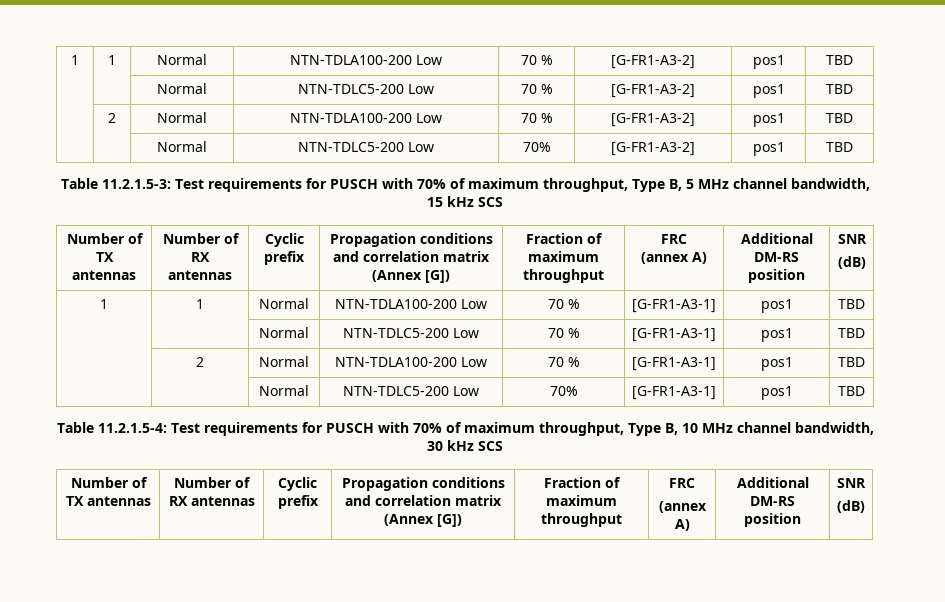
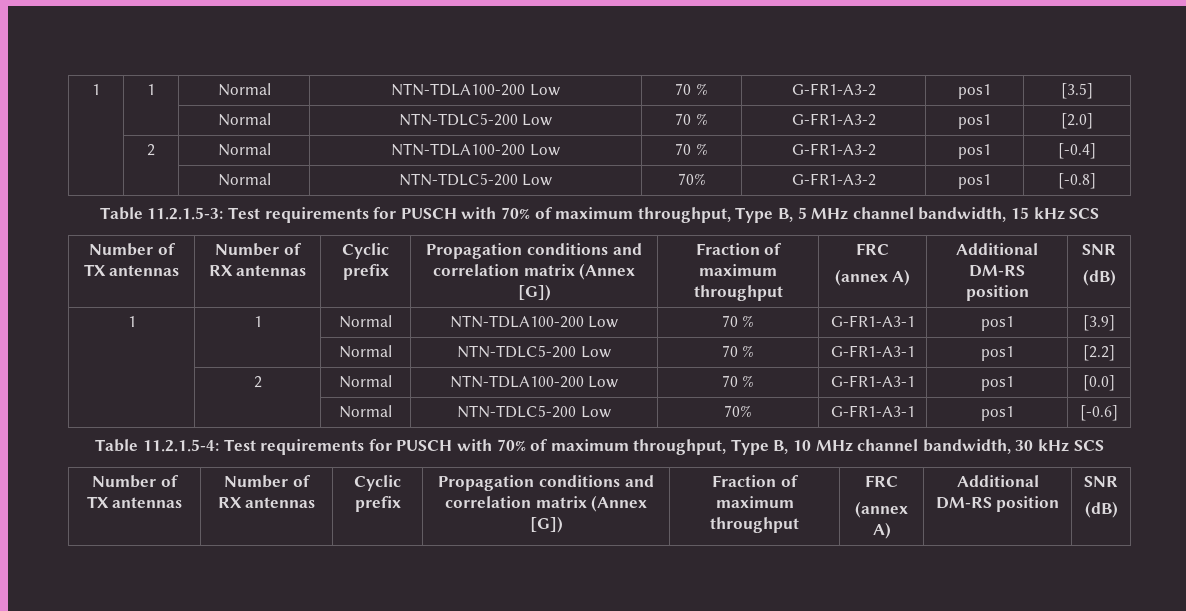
[71,55,79,65] [108,55,116,65] [157,54,207,65] [290,55,442,65] [520,55,553,65] [611,55,695,69] [752,55,785,69] [826,55,853,65] [157,83,207,94] [298,84,434,94] [520,84,553,94] [611,84,695,98] [752,84,785,98] [826,84,853,94] [108,113,116,123] [157,112,207,123] [290,113,442,123] [520,113,553,123] [611,113,695,127] [752,113,785,127] [826,113,853,123] [157,141,207,152] [298,142,434,152] [522,142,551,152] [611,142,695,156] [752,142,785,156] [826,142,853,152] 1 | 1 | Normal | NTN-TDLA100-200 Low | 70 % | [G-FR1-A3-2] | pos1 | TBD // | | Normal | NTN-TDLC5-200 Low | 70 % | [G-FR1-A3-2] | pos1 | TBD // | 2 | Normal | NTN-TDLA100-200 Low | 70 % | [G-FR1-A3-2] | pos1 | TBD // | | Normal | NTN-TDLC5-200 Low | 70% | [G-FR1-A3-2] | pos1 | TBD -> [92,84,100,95] [147,84,155,95] [217,83,271,96] [391,83,560,96] [675,83,708,95] [791,83,876,96] [958,84,991,99] [1061,83,1093,99] [217,113,271,126] [398,113,553,126] [675,113,708,125] [791,113,876,126] [958,114,991,129] [1061,113,1093,129] [147,144,155,156] [217,143,271,156] [391,143,560,156] [675,143,708,155] [791,143,876,156] [958,144,991,159] [1058,143,1096,159] [217,173,271,186] [398,173,553,186] [677,173,706,185] [791,173,876,186] [958,174,991,189] [1058,173,1096,189] 1 | 1 | Normal | NTN-TDLA100-200 Low | 70 % | G-FR1-A3-2 | pos1 | [3.5] // | | Normal | NTN-TDLC5-200 Low | 70 % | G-FR1-A3-2 | pos1 | [2.0] // | 2 | Normal | NTN-TDLA100-200 Low | 70 % | G-FR1-A3-2 | pos1 | [-0.4] // | | Normal | NTN-TDLC5-200 Low | 70% | G-FR1-A3-2 | pos1 | [-0.8]
[632,299,716,313] [760,299,793,313] [838,299,865,309] [259,327,309,338] [343,328,479,338] [547,328,580,338] [632,328,716,342] [760,328,793,342] [838,328,865,338] [196,357,205,367] [259,356,309,367] [335,357,487,367] [547,357,580,367] [632,357,716,371] [760,357,793,371] [838,357,865,367] [259,385,309,396] [343,386,479,396] [549,386,578,396] [632,386,716,400] [760,386,793,400] [838,386,865,396] [G-FR1-A3-1] | pos1 | TBD // | | Normal | NTN-TDLC5-200 Low | 70 % | [G-FR1-A3-1] | pos1 | TBD // | 2 | Normal | NTN-TDLA100-200 Low | 70 % | [G-FR1-A3-1] | pos1 | TBD // | | Normal | NTN-TDLC5-200 Low | 70% | [G-FR1-A3-1] | pos1 | TBD -> [830,315,915,327] [980,316,1014,331] [1083,315,1115,331] [339,345,392,358] [457,345,611,358] [721,345,755,357] [830,345,915,357] [980,346,1014,361] [1083,345,1115,361] [253,376,262,388] [339,375,392,388] [449,375,619,388] [721,375,755,387] [830,375,915,387] [980,376,1014,391] [1083,375,1115,391] [339,405,392,418] [457,405,611,418] [724,405,752,417] [830,405,915,417] [980,406,1014,421] [1080,405,1118,421] G-FR1-A3-1 | pos1 | [3.9] // | | Normal | NTN-TDLC5-200 Low | 70 % | G-FR1-A3-1 | pos1 | [2.2] // | 2 | Normal | NTN-TDLA100-200 Low | 70 % | G-FR1-A3-1 | pos1 | [0.0] // | | Normal | NTN-TDLC5-200 Low | 70% | G-FR1-A3-1 | pos1 | [-0.6]

